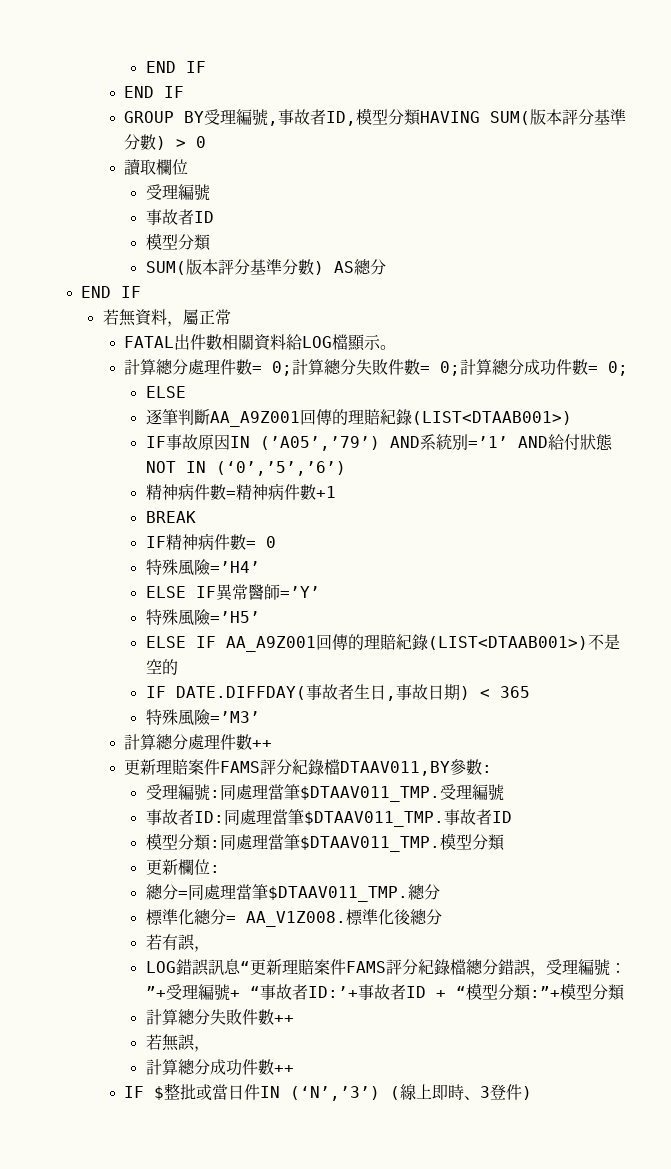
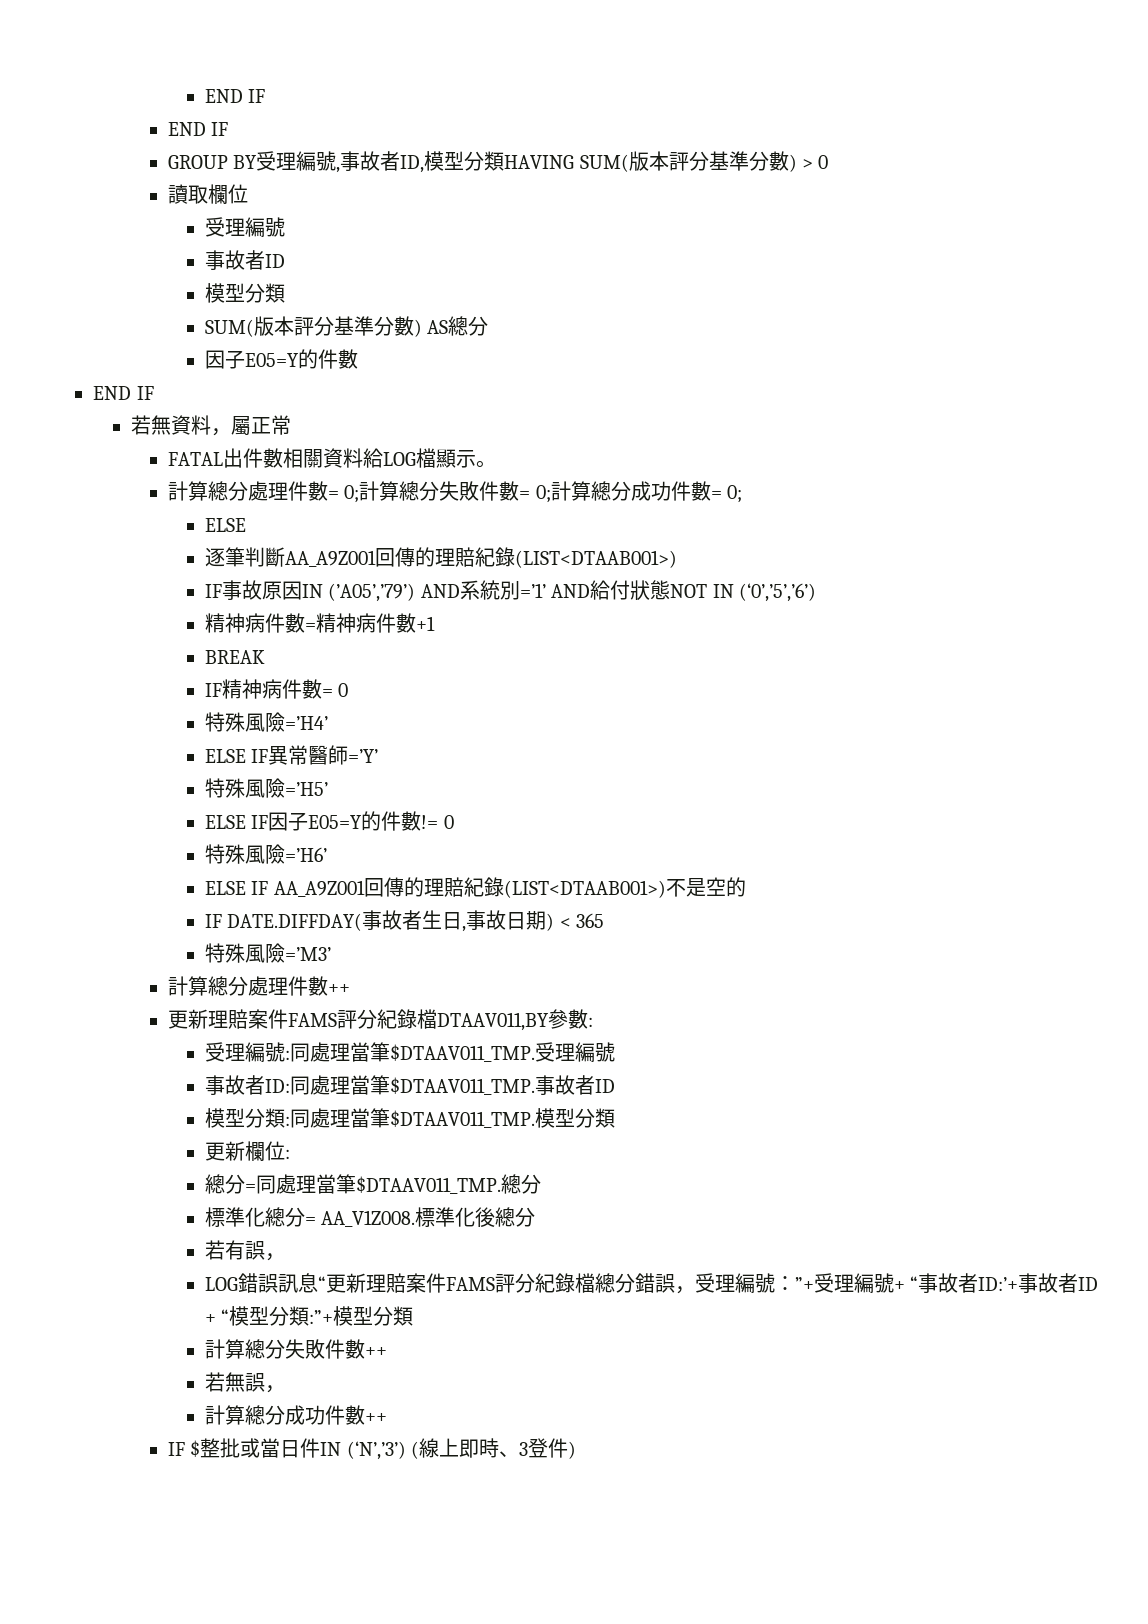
(386, 267) none -> [205,349,359,369] // 因子E05=Y的件數
(260, 617) none -> [205,811,454,831] [205,844,328,864] // ELSE IF因子E05=Y的件數!= 0 // 特殊風險=’H6’

